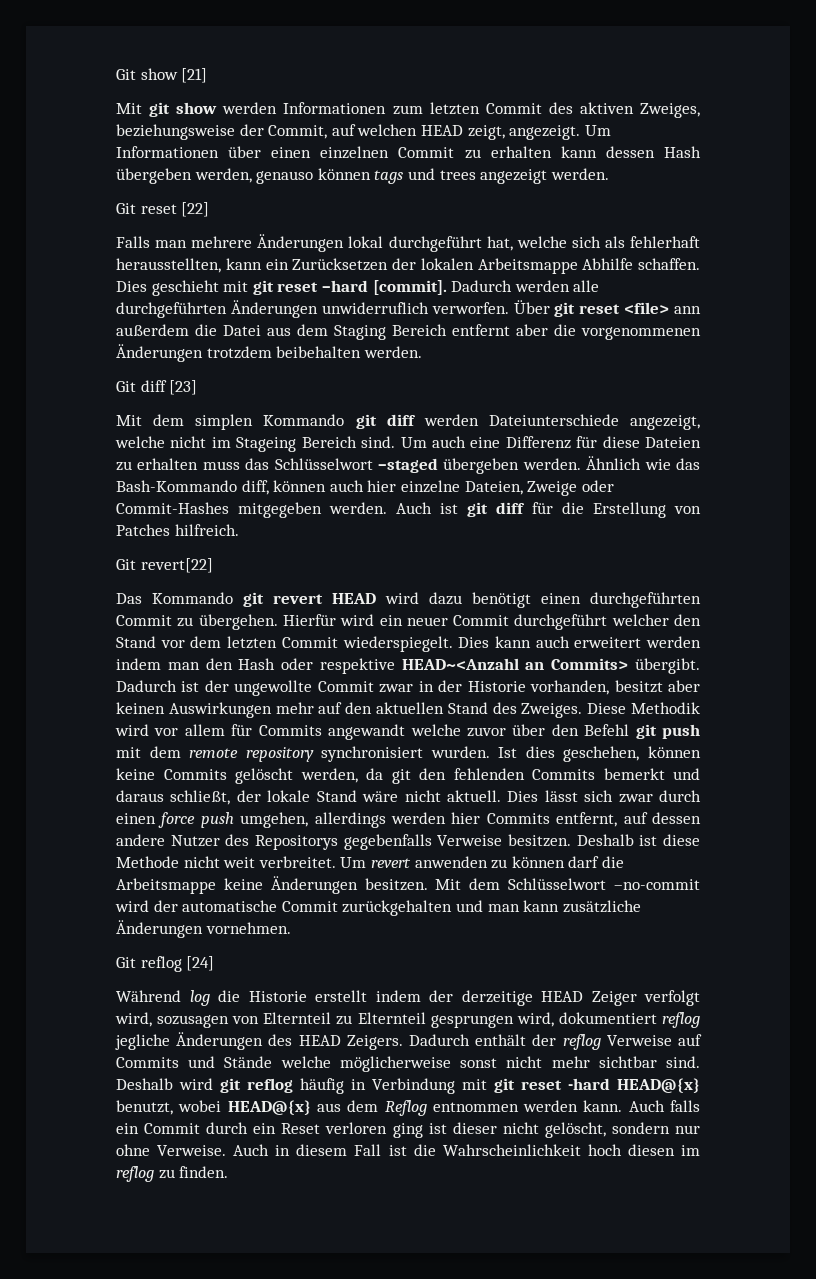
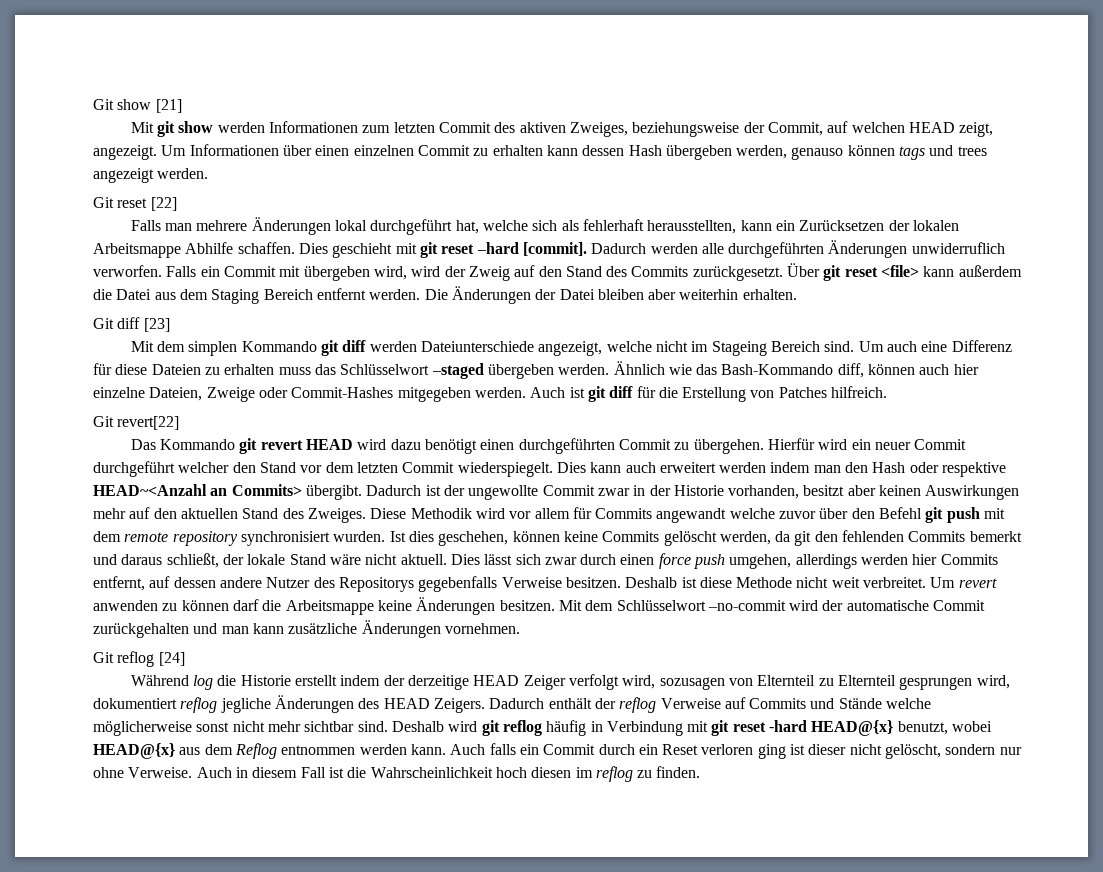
(509, 308) none -> [166,265,783,281] Falls ein Commit mit übergeben wird, wird der Zweig auf den Stand des Commits zurückgesetzt.
[674,306,701,314] ann -> [923,266,955,277] kann
[516,324,701,340] [116,344,422,362] aber die vorgenommenen Änderungen trotzdem beibehalten werden. -> [369,286,797,304] werden. Die Änderungen der Datei bleiben aber weiterhin erhalten.

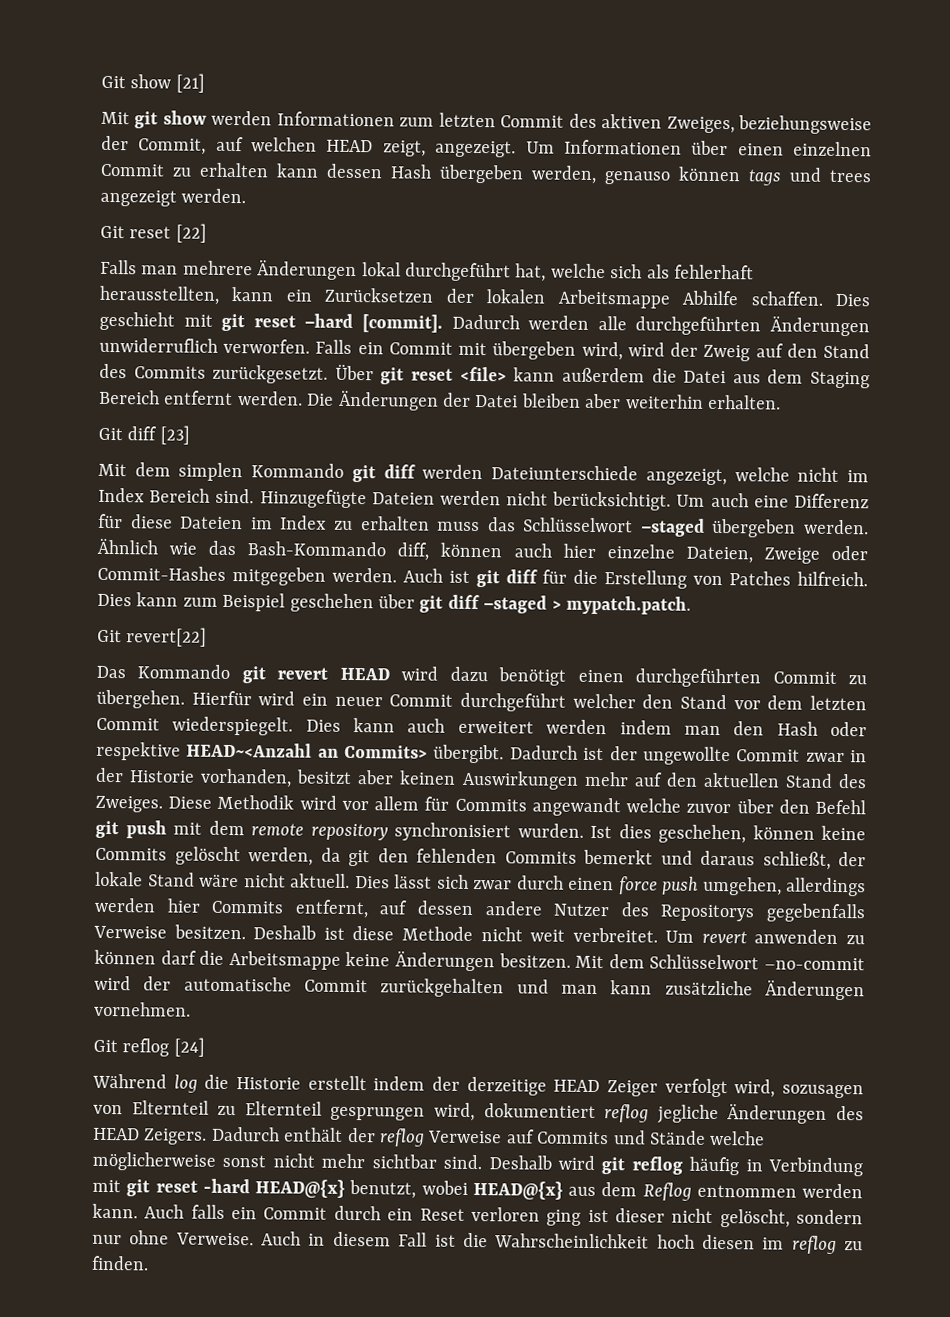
[711,341,767,356] Stageing -> [98,487,145,503] Index
(855, 346) none -> [259,489,672,511] Hinzugefügte Dateien werden nicht berücksichtigt.
(201, 369) none -> [250,515,328,530] im Index
(888, 392) none -> [97,592,691,615] Dies kann zum Beispiel geschehen über git diff –staged > mypatch.patch.

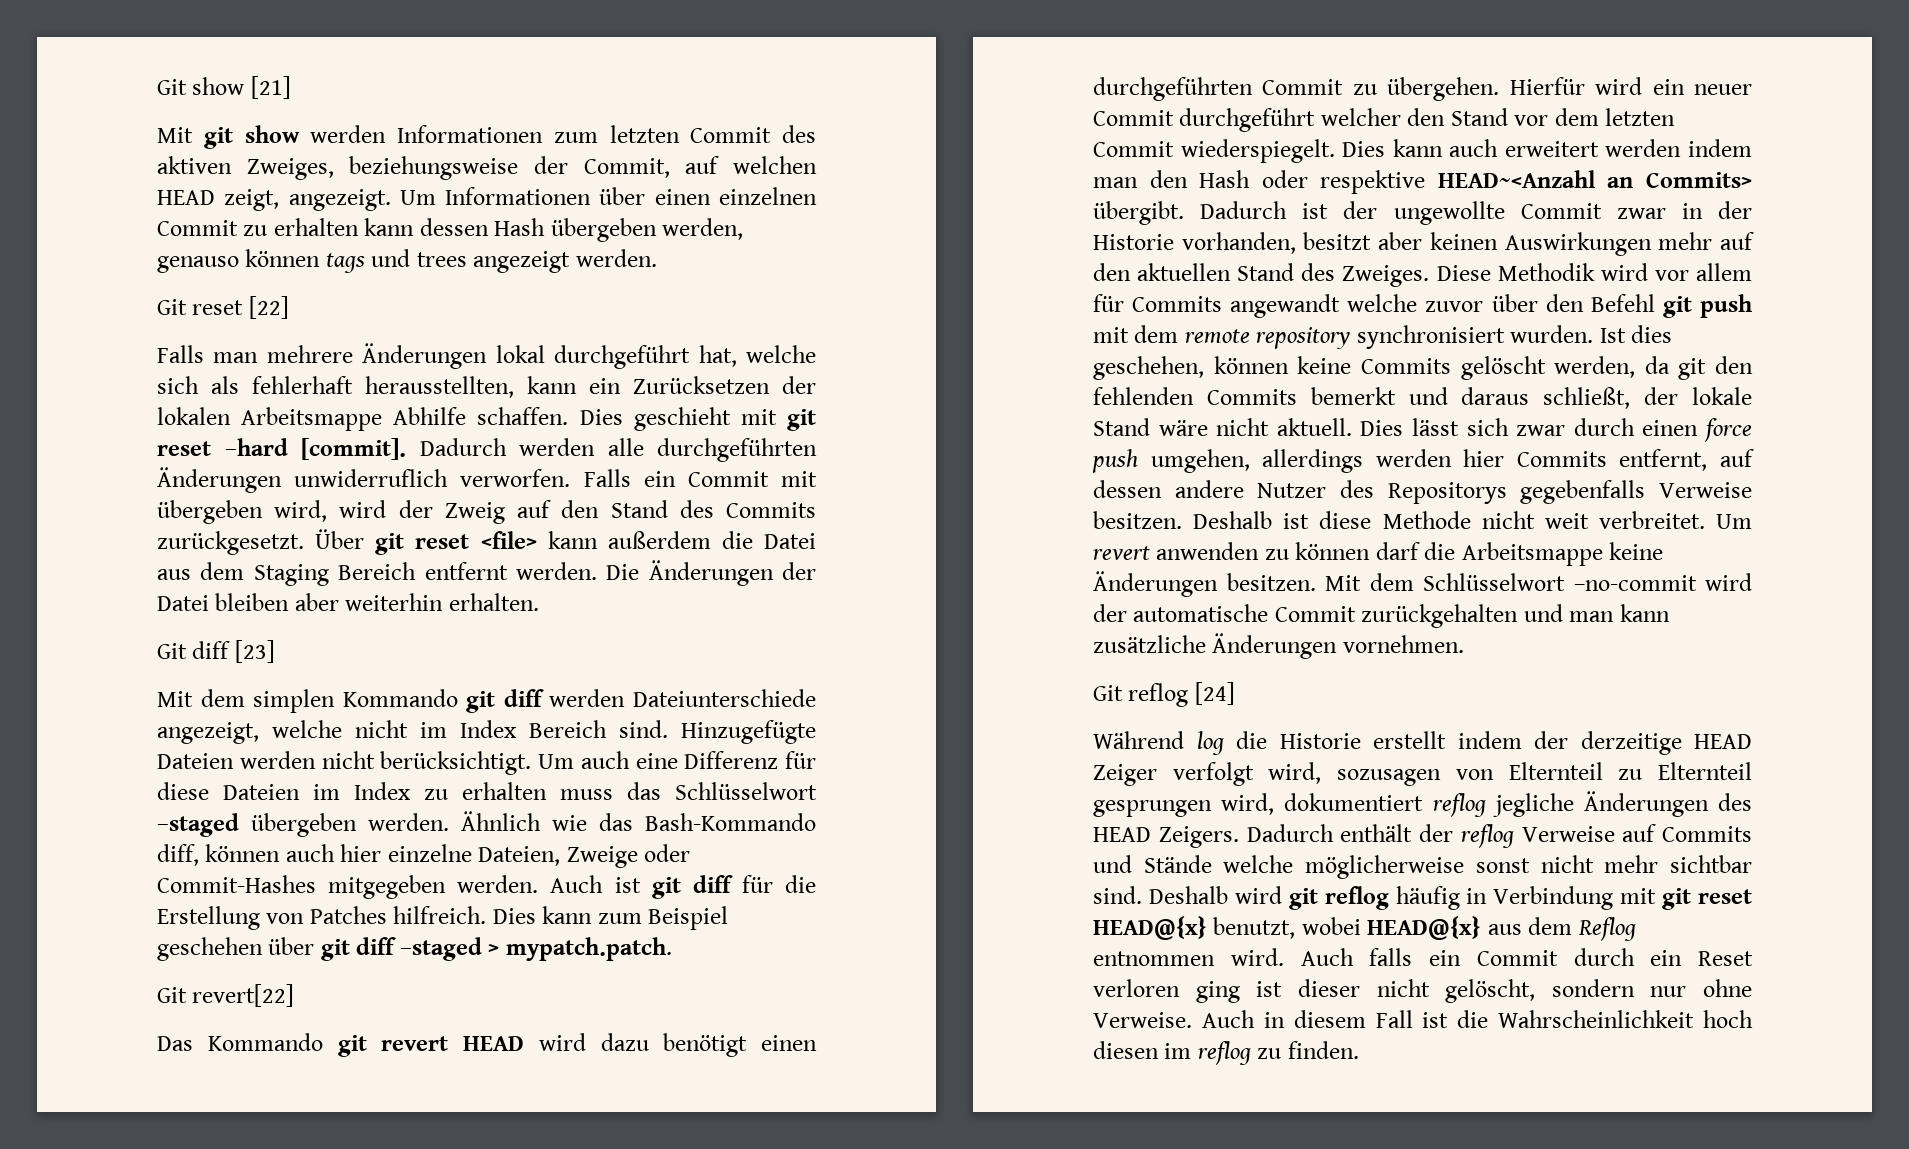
[202,1178,250,1194] -hard -> (1752, 896) none
[802,1183,863,1199] [92,1203,138,1219] werden kann. -> [1230,948,1284,966] wird.

